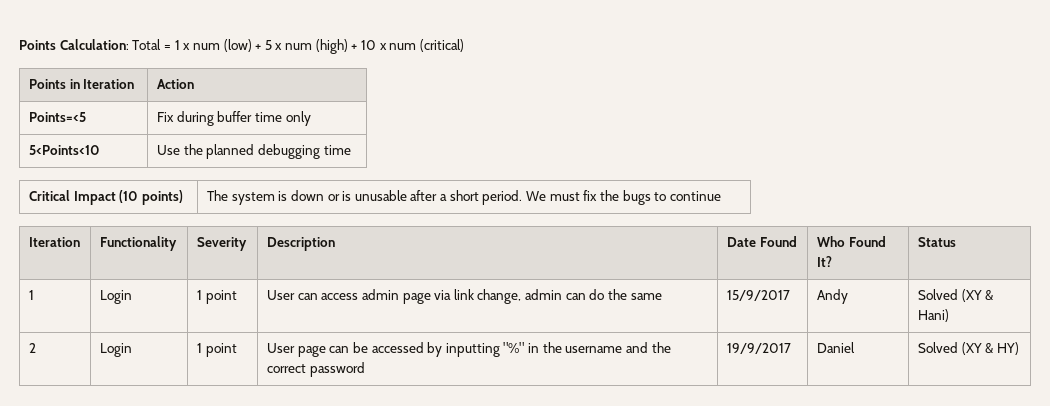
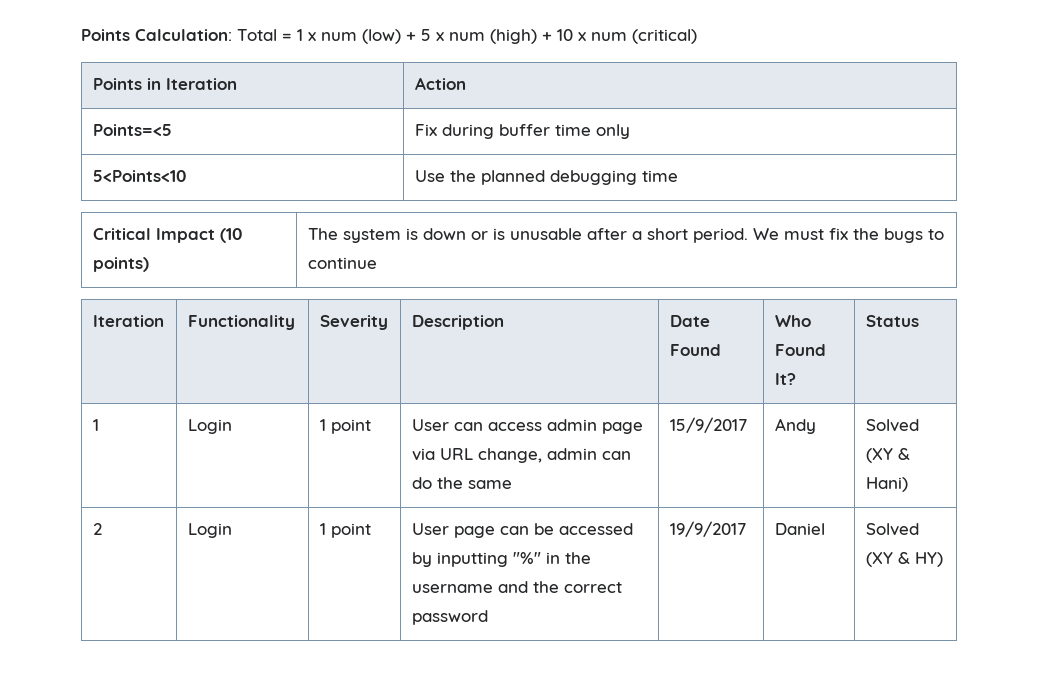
[453,289,474,300] link -> [439,448,473,460] URL

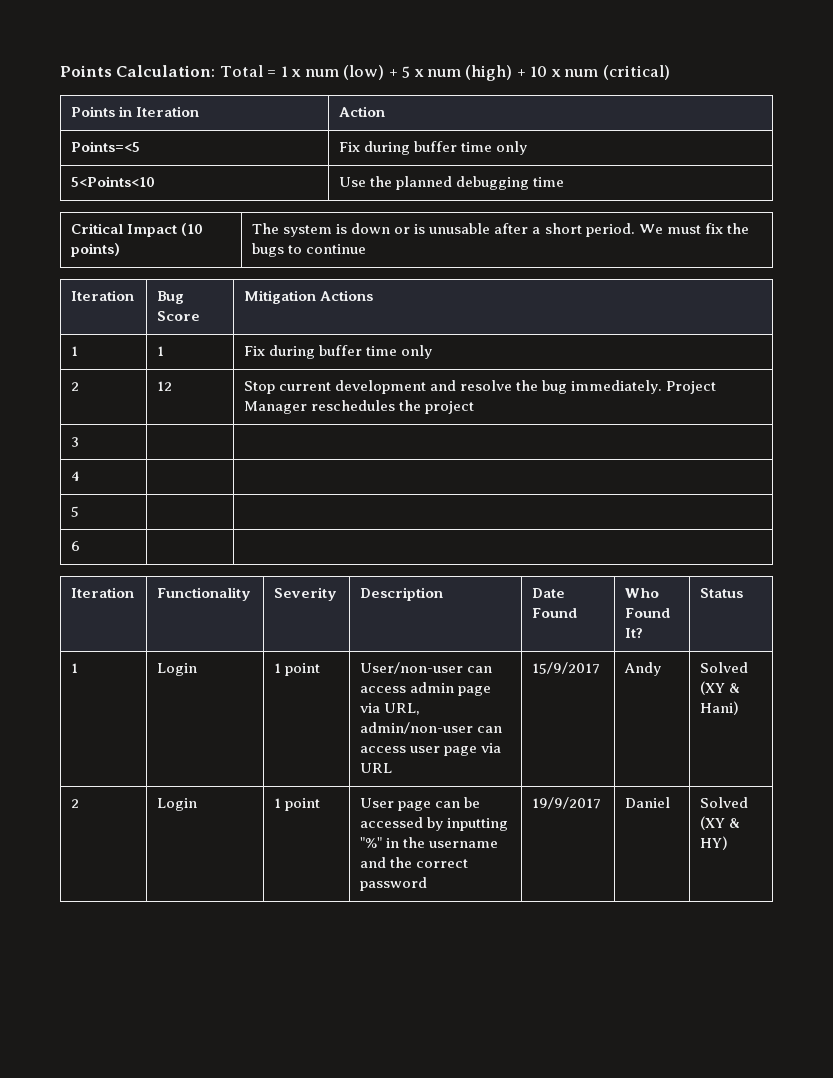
(377, 263) none -> [71,290,135,301] [157,291,185,304] [157,311,201,321] [244,290,374,304] [71,346,79,356] [157,346,165,356] [244,345,433,359] [71,382,80,391] [157,381,173,391] [244,380,717,394] [244,400,475,414] [71,437,80,447] [71,471,81,481] [71,506,80,517] [71,541,81,551] // Iteration | Bug Score | Mitigation Actions // 1 | 1 | Fix during buffer time only // 2 | 12 | Stop current development and resolve the bug immediately. Project Manager reschedules the project // 3 | | // 4 | | // 5 | | // 6 | |
[411,419,449,431] User -> [360,662,464,674] User/non-user
[439,448,631,463] [411,477,512,489] URL change, admin can do the same -> [384,703,421,715] [360,722,503,734] [360,743,502,756] [360,763,393,773] URL, admin/non-user can access user page via URL

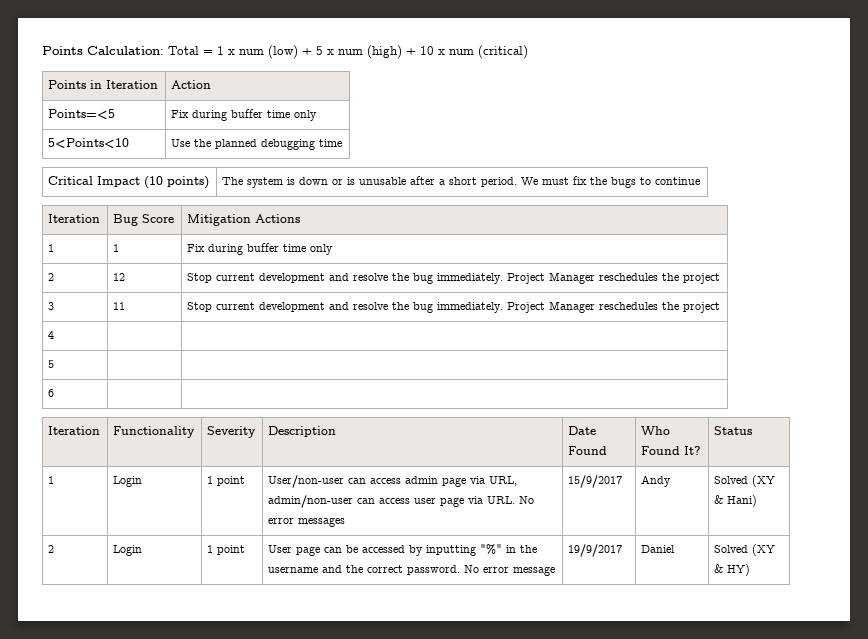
(80, 442) | -> [113,302,126,310] [187,301,721,313] 11 | Stop current development and resolve the bug immediately. Project Manager reschedules the project
[360,763,393,773] URL -> [487,496,535,504] [268,517,346,527] URL. No error messages
[360,877,428,891] password -> [407,565,556,576] password. No error message

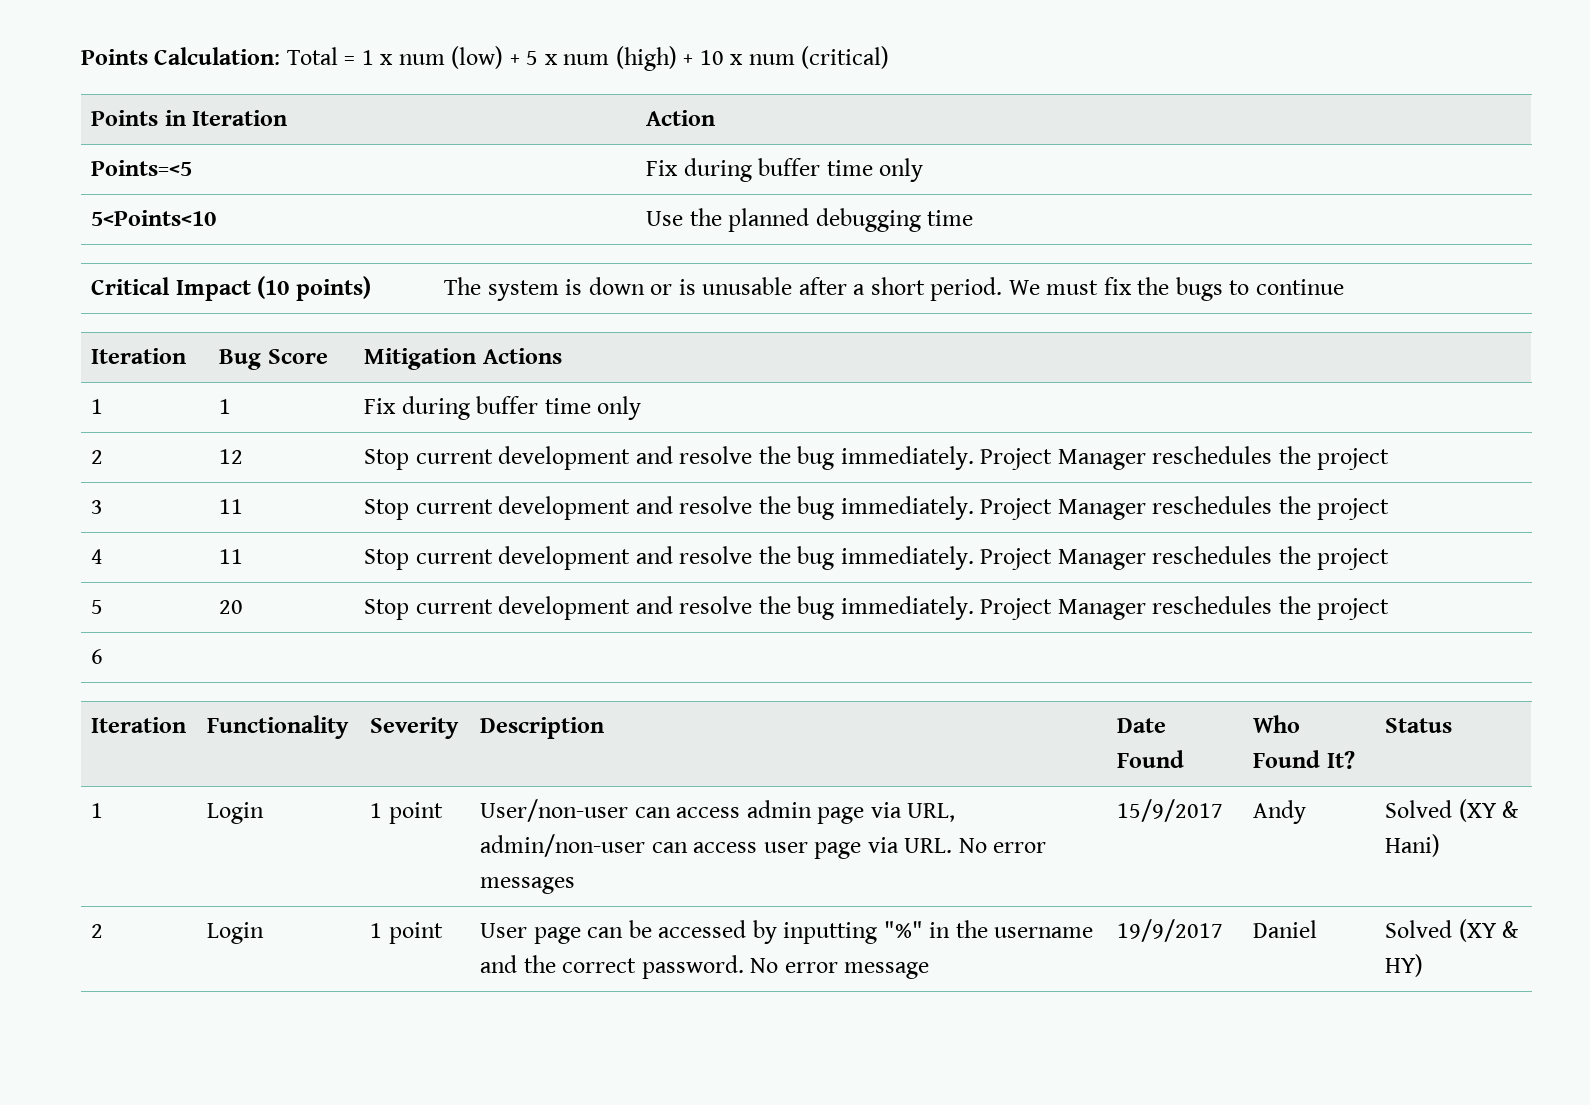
[48,360,55,368] | // 5 | | -> [219,549,244,564] [364,546,1390,570] [91,600,104,614] [219,600,244,614] [364,596,1390,620] 11 | Stop current development and resolve the bug immediately. Project Manager reschedules the project // 5 | 20 | Stop current development and resolve the bug immediately. Project Manager reschedules the project

